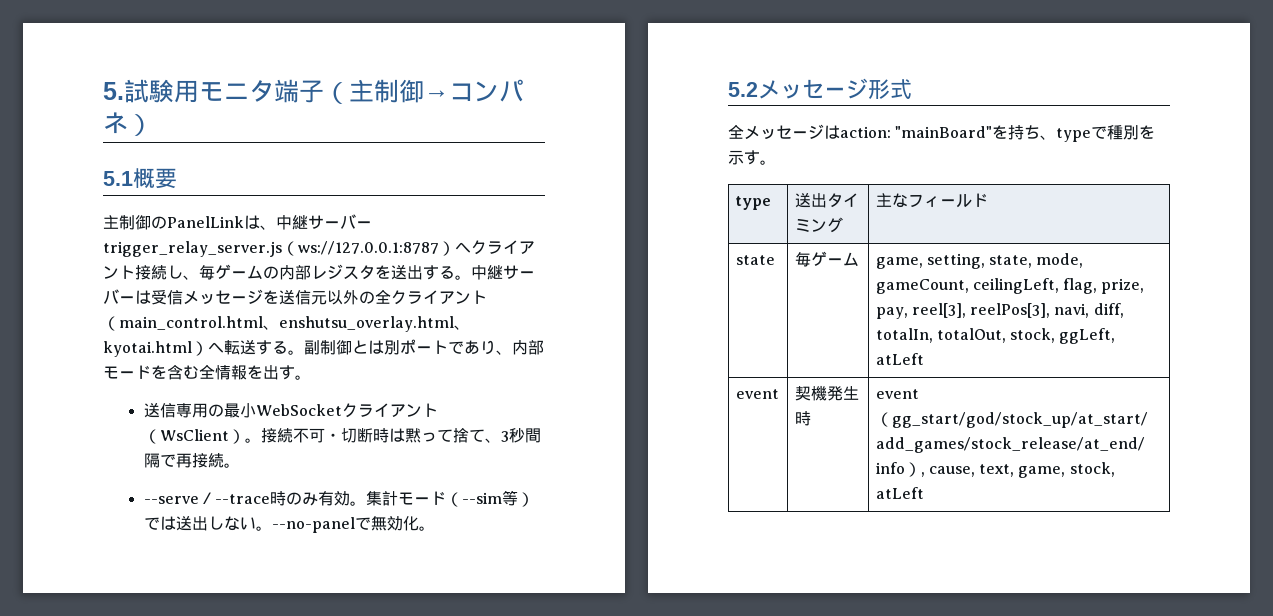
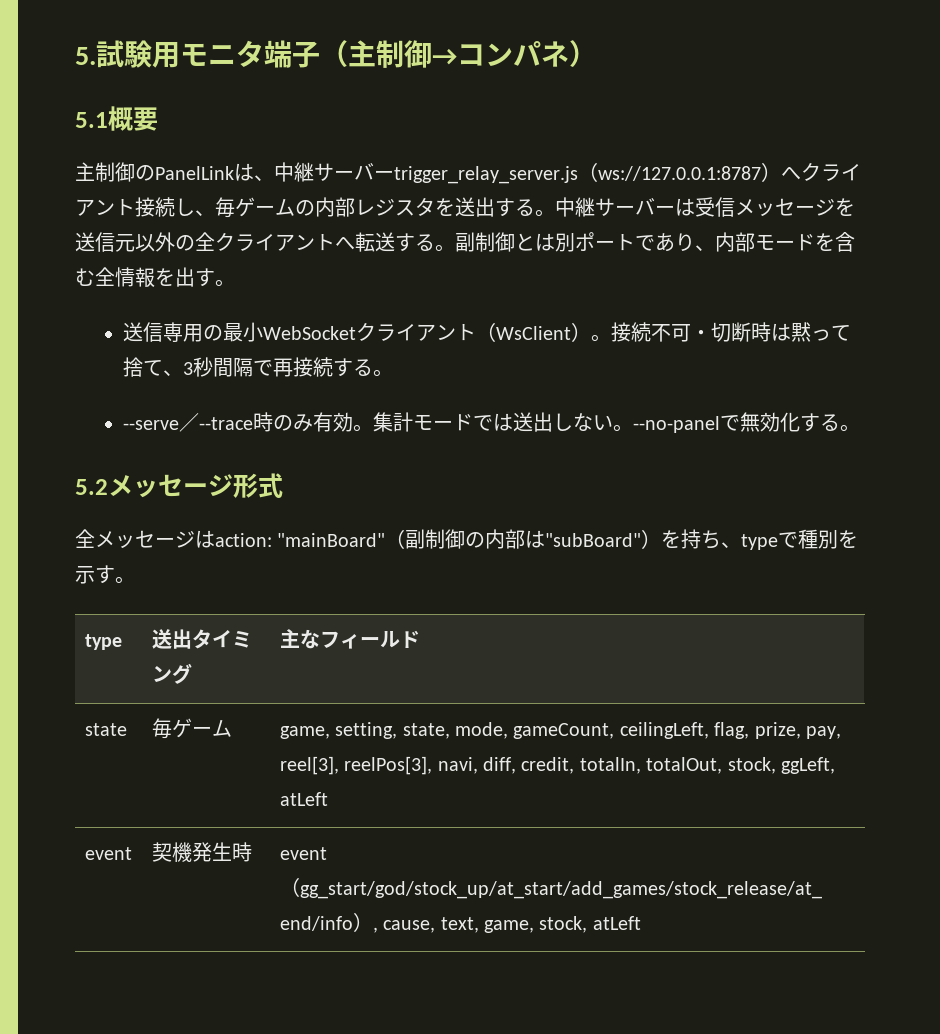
[103,316,470,332] [103,341,208,357] （main_control.html、enshutsu_overlay.html、kyotai.html） -> (335, 242) none
(224, 460) none -> [333,358,374,377] する
[445,490,534,507] （--sim等） -> (474, 422) none
(419, 523) none -> [800,413,841,432] する
(993, 132) none -> [385,529,662,549] （副制御の内部は"subBoard"）
(1124, 310) none -> [521,757,575,774] credit,

